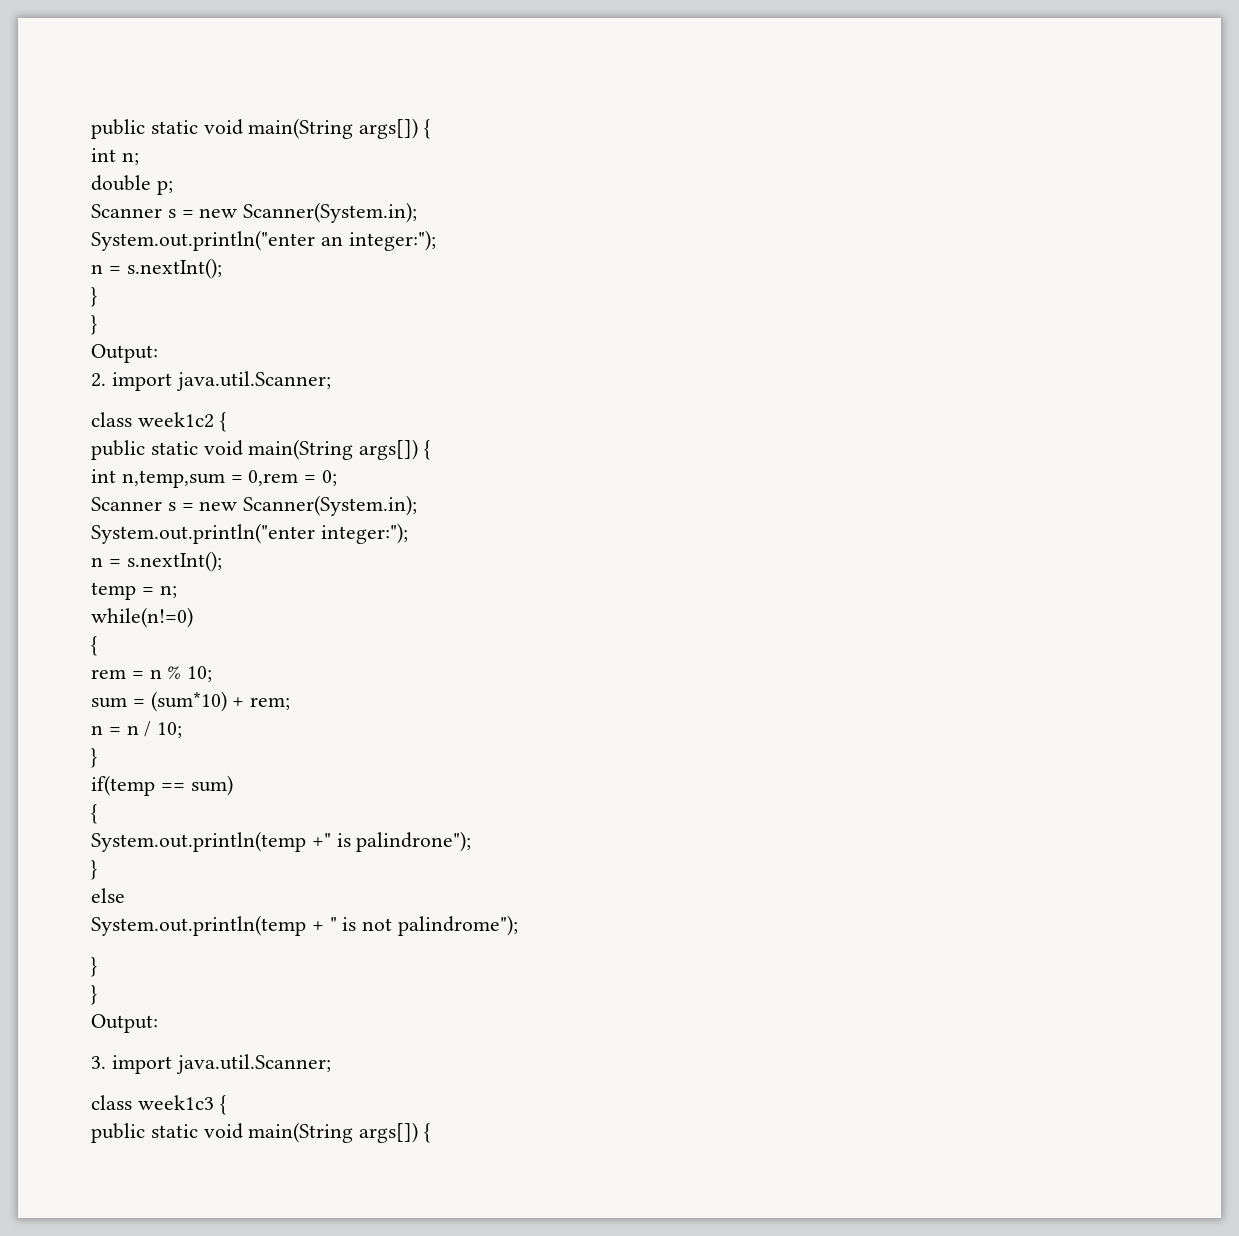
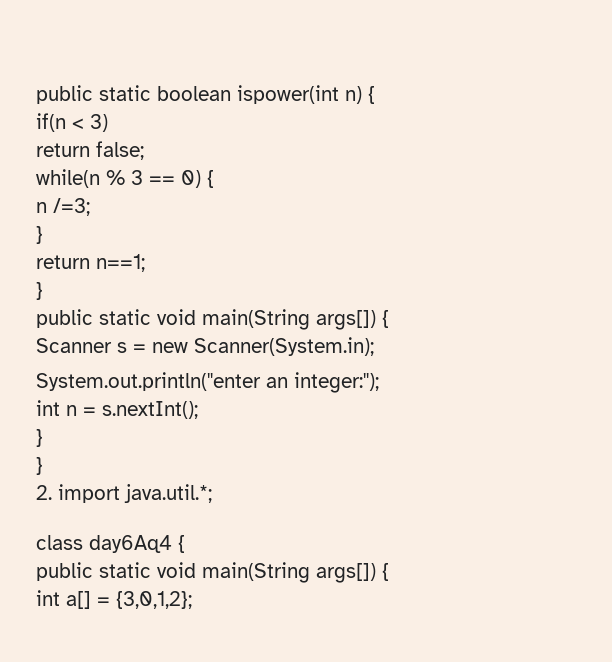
[91,118,431,139] [91,148,139,165] [91,175,173,195] public static void main(String args[]) { // int n; // double p; -> [36,85,375,104] [36,113,108,132] [36,141,144,160] [36,169,214,188] [36,198,90,216] [36,226,43,244] [36,254,145,272] [36,282,43,300] [36,309,389,330] public static boolean ispower(int n) { // if(n < 3) // return false; // while(n % 3 == 0) { // n /=3; // } // return n==1; // } // public static void main(String args[]) {
(436, 240) none -> [36,400,60,416] int
[91,344,158,363] // Output: -> (43, 466) none
[175,371,331,391] [91,412,214,428] java.util.Scanner; // class week1c2 -> [124,484,212,503] [36,535,172,553] java.util.*; // class day6Aq4
[121,470,338,488] [91,495,418,516] [91,523,408,544] [91,551,222,572] [91,582,177,600] [91,607,193,628] [91,636,97,656] [91,666,213,682] [91,691,291,712] [91,721,183,738] [91,748,97,768] [91,775,233,796] [91,804,97,824] [91,831,472,852] [91,860,97,880] [91,888,125,903] [91,915,519,936] [91,957,97,977] [91,985,97,1005] [91,1014,158,1033] [91,1054,331,1074] [91,1095,226,1115] [91,1122,431,1143] n,temp,sum = 0,rem = 0; // Scanner s = new Scanner(System.in); // System.out.println("enter integer:"); // n = s.nextInt(); // temp = n; // while(n!=0) // { // rem = n % 10; // sum = (sum*10) + rem; // n = n / 10; // } // if(temp == sum) // { // System.out.println(temp +" is palindrone"); // } // else // System.out.println(temp + " is not palindrome"); // } // } // Output: // 3. import java.util.Scanner; // class week1c3 { // public static void main(String args[]) { -> [66,591,192,609] a[] = {3,0,1,2};

